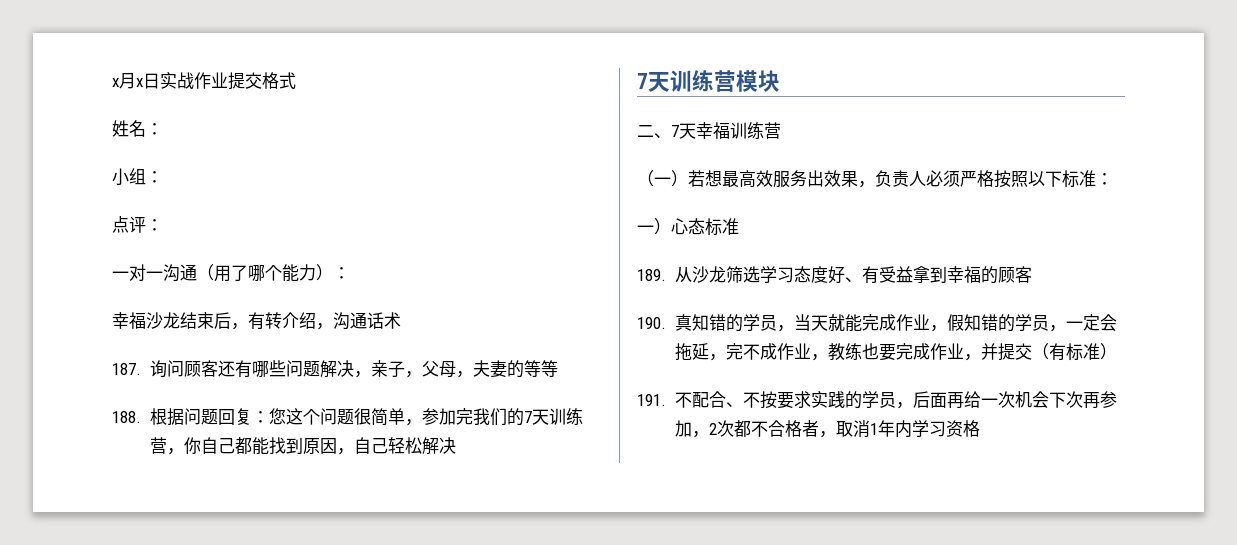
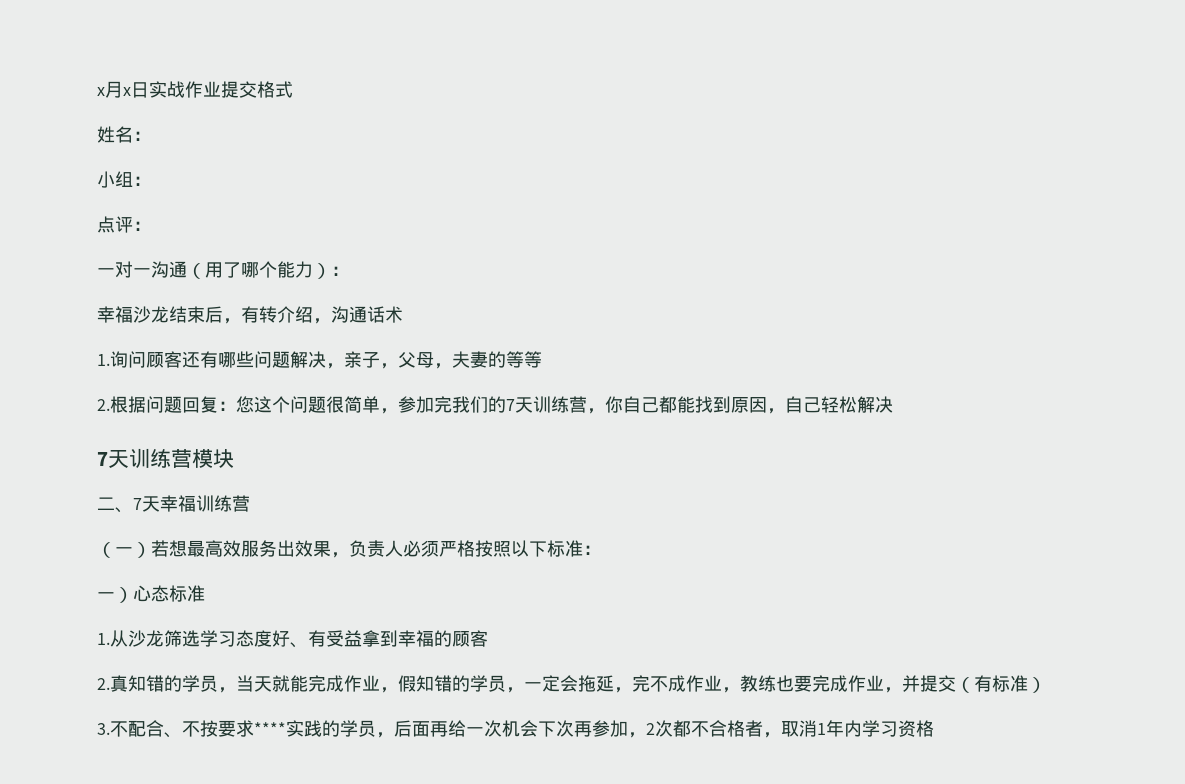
[112,363,141,375] 187. -> [97,354,110,366] 1.
[112,411,141,423] 188. -> [97,399,110,411] 2.
[637,269,666,281] 189. -> [97,633,110,645] 1.
[637,317,666,329] 190. -> [97,678,110,690] 2.
[637,394,666,406] 191. -> [97,723,110,735] 3.
(811, 399) none -> [254,722,286,735] ****

